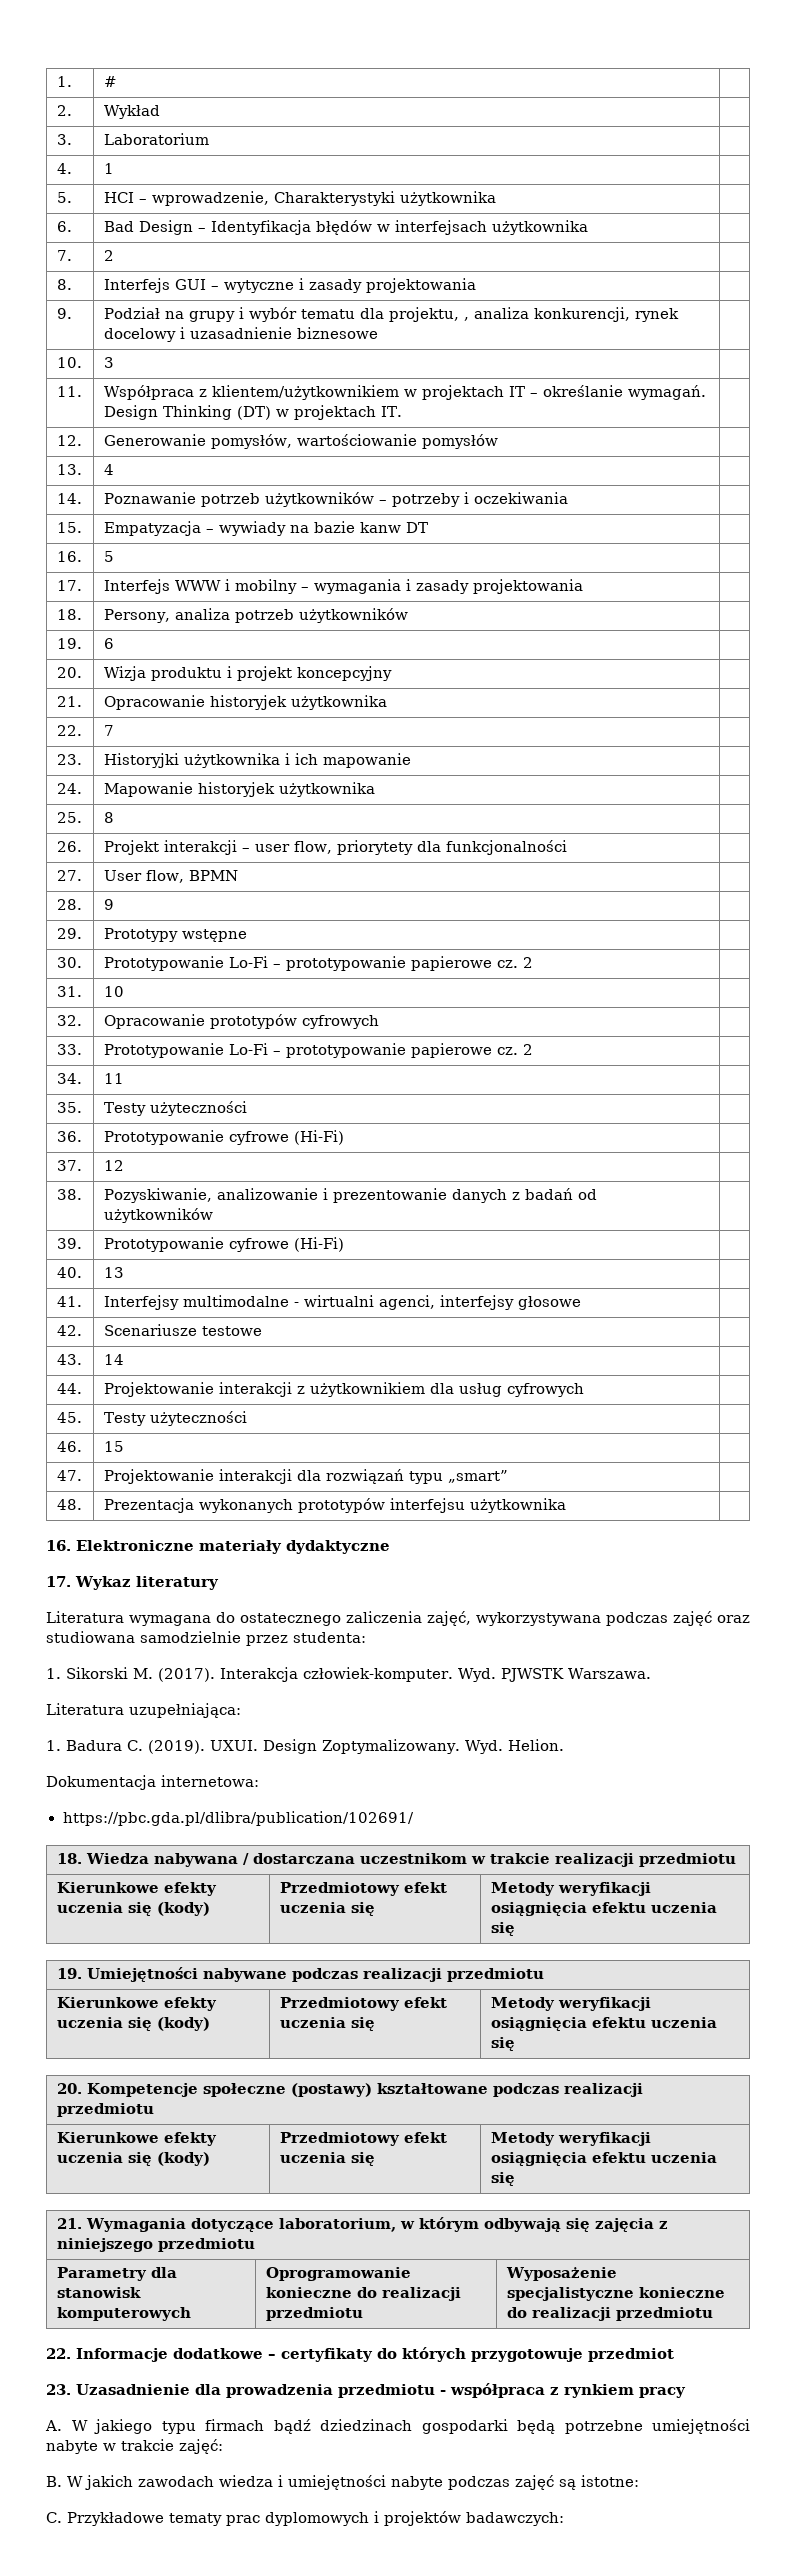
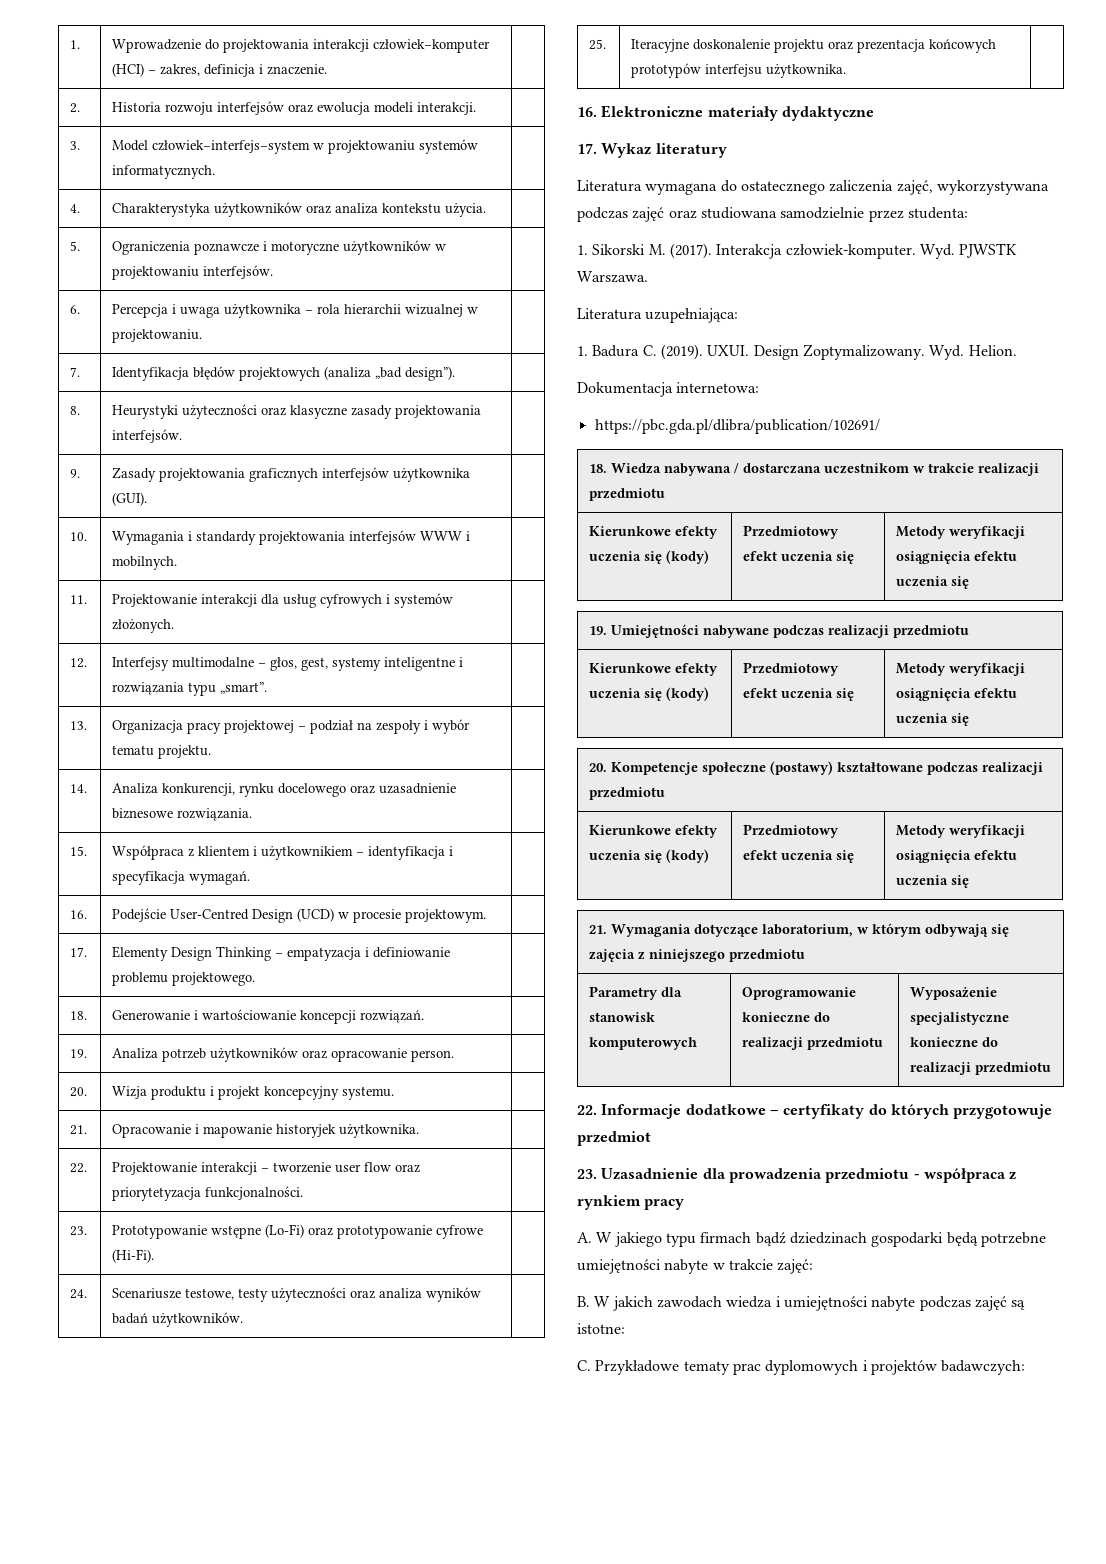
[103,76,117,87] [56,105,72,116] [103,105,160,119] [56,134,72,145] [103,133,209,145] [56,163,72,174] [103,163,114,174] [56,192,72,203] [103,191,496,206] [56,221,72,232] [103,220,588,235] [56,250,72,261] [103,250,114,261] [56,279,72,290] [103,278,476,293] # | // 2. | Wykład | // 3. | Laboratorium | // 4. | 1 | // 5. | HCI – wprowadzenie, Charakterystyki użytkownika | // 6. | Bad Design – Identyfikacja błędów w interfejsach użytkownika | // 7. | 2 | // 8. | Interfejs GUI – wytyczne i zasady projektowania -> [112,39,491,53] [112,63,328,77] [70,103,81,113] [112,101,477,115] [70,141,81,150] [112,139,479,154] [112,165,216,179] [70,204,81,213] [112,202,487,217] [70,241,81,251] [112,240,447,255] [112,265,274,280] [70,305,81,314] [112,304,479,318] [112,329,203,343] [70,367,81,377] [112,366,456,381] [70,406,81,415] [112,404,482,419] [112,429,183,443] Wprowadzenie do projektowania interakcji człowiek–komputer (HCI) – zakres, definicja i znaczenie. | // 2. | Historia rozwoju interfejsów oraz ewolucja modeli interakcji. | // 3. | Model człowiek–interfejs–system w projektowaniu systemów informatycznych. | // 4. | Charakterystyka użytkowników oraz analiza kontekstu użycia. | // 5. | Ograniczenia poznawcze i motoryczne użytkowników w projektowaniu interfejsów. | // 6. | Percepcja i uwaga użytkownika – rola hierarchii wizualnej w projektowaniu. | // 7. | Identyfikacja błędów projektowych (analiza „bad design”). | // 8. | Heurystyki użyteczności oraz klasyczne zasady projektowania interfejsów.
[103,307,679,322] [103,327,378,342] [56,357,82,368] [103,357,114,368] [56,386,82,397] [103,385,706,400] [103,405,402,420] [56,435,82,446] [103,434,498,449] [56,464,82,475] [103,464,114,475] [56,493,82,504] [103,492,568,507] [56,522,82,533] [103,521,428,536] [56,551,82,562] [103,551,114,562] [56,580,82,591] [103,579,583,594] [56,609,82,620] [103,608,408,623] [56,638,82,649] [103,638,114,649] Podział na grupy i wybór tematu dla projektu, , analiza konkurencji, rynek docelowy i uzasadnienie biznesowe | // 10. | 3 | // 11. | Współpraca z klientem/użytkownikiem w projektach IT – określanie wymagań. Design Thinking (DT) w projektach IT. | // 12. | Generowanie pomysłów, wartościowanie pomysłów | // 13. | 4 | // 14. | Poznawanie potrzeb użytkowników – potrzeby i oczekiwania | // 15. | Empatyzacja – wywiady na bazie kanw DT | // 16. | 5 | // 17. | Interfejs WWW i mobilny – wymagania i zasady projektowania | // 18. | Persony, analiza potrzeb użytkowników | // 19. | 6 -> [112,467,471,482] [112,492,148,506] [70,532,88,541] [112,530,471,545] [112,556,178,570] [70,595,88,604] [112,593,454,608] [112,619,175,633] [70,658,88,668] [112,657,464,671] [112,682,268,696] [70,721,88,730] [112,719,471,734] [112,745,212,759] [70,784,88,793] [112,783,457,797] [112,808,253,821] [70,846,88,856] [112,845,454,860] [112,871,251,885] [70,910,88,919] [112,908,487,923] [70,947,88,957] [112,946,451,961] [112,972,256,986] [70,1011,88,1020] [112,1009,425,1024] [70,1049,88,1058] [112,1047,455,1062] Zasady projektowania graficznych interfejsów użytkownika (GUI). | // 10. | Wymagania i standardy projektowania interfejsów WWW i mobilnych. | // 11. | Projektowanie interakcji dla usług cyfrowych i systemów złożonych. | // 12. | Interfejsy multimodalne – głos, gest, systemy inteligentne i rozwiązania typu „smart”. | // 13. | Organizacja pracy projektowej – podział na zespoły i wybór tematu projektu. | // 14. | Analiza konkurencji, rynku docelowego oraz uzasadnienie biznesowe rozwiązania. | // 15. | Współpraca z klientem i użytkownikiem – identyfikacja i specyfikacja wymagań. | // 16. | Podejście User-Centred Design (UCD) w procesie projektowym. | // 17. | Elementy Design Thinking – empatyzacja i definiowanie problemu projektowego. | // 18. | Generowanie i wartościowanie koncepcji rozwiązań. | // 19. | Analiza potrzeb użytkowników oraz opracowanie person.
(392, 673) none -> [342,1086,395,1100] systemu.
[209,695,387,710] [56,725,82,736] [103,725,114,736] [56,754,82,765] [103,753,411,768] [56,783,82,794] [103,782,375,797] [56,812,82,823] [103,812,114,823] [56,841,82,852] [103,840,567,855] [56,870,82,881] [103,870,238,883] [56,899,82,910] [103,899,114,910] [56,928,82,939] [103,928,247,942] [56,957,82,968] [103,956,533,971] [56,986,82,997] [103,986,124,997] [56,1015,82,1026] [103,1014,379,1029] [56,1044,82,1055] [103,1043,533,1058] [56,1073,82,1084] [103,1073,124,1084] [56,1102,82,1113] [103,1101,247,1116] [56,1131,82,1142] [103,1130,344,1145] [56,1160,82,1171] [103,1160,124,1171] [56,1189,82,1200] [103,1188,597,1203] [103,1208,213,1223] [56,1238,82,1249] [103,1237,344,1252] [56,1267,82,1278] [103,1267,124,1278] [56,1296,82,1307] [103,1295,581,1310] [56,1325,82,1336] [103,1324,262,1336] [56,1354,82,1365] [103,1354,124,1365] [56,1383,82,1394] [103,1382,584,1397] [56,1412,82,1423] [103,1411,247,1426] [56,1441,82,1452] [103,1441,124,1452] [56,1470,82,1481] [103,1469,508,1484] [56,1499,82,1510] [103,1498,293,1513] historyjek użytkownika | // 22. | 7 | // 23. | Historyjki użytkownika i ich mapowanie | // 24. | Mapowanie historyjek użytkownika | // 25. | 8 | // 26. | Projekt interakcji – user flow, priorytety dla funkcjonalności | // 27. | User flow, BPMN | // 28. | 9 | // 29. | Prototypy wstępne | // 30. | Prototypowanie Lo-Fi – prototypowanie papierowe cz. 2 | // 31. | 10 | // 32. | Opracowanie prototypów cyfrowych | // 33. | Prototypowanie Lo-Fi – prototypowanie papierowe cz. 2 | // 34. | 11 | // 35. | Testy użyteczności | // 36. | Prototypowanie cyfrowe (Hi-Fi) | // 37. | 12 | // 38. | Pozyskiwanie, analizowanie i prezentowanie danych z badań od użytkowników | // 39. | Prototypowanie cyfrowe (Hi-Fi) | // 40. | 13 | // 41. | Interfejsy multimodalne - wirtualni agenci, interfejsy głosowe | // 42. | Scenariusze testowe | // 43. | 14 | // 44. | Projektowanie interakcji z użytkownikiem dla usług cyfrowych | // 45. | Testy użyteczności | // 46. | 15 | // 47. | Projektowanie interakcji dla rozwiązań typu „smart” | // 48. | Prezentacja wykonanych -> [195,1124,420,1138] [70,1163,88,1173] [112,1162,421,1175] [112,1186,304,1201] [70,1226,88,1236] [112,1224,484,1239] [112,1249,155,1263] [70,1289,88,1299] [112,1287,482,1302] [112,1312,244,1327] [589,39,607,50] [631,39,997,53] i mapowanie historyjek użytkownika. | // 22. | Projektowanie interakcji – tworzenie user flow oraz priorytetyzacja funkcjonalności. | // 23. | Prototypowanie wstępne (Lo-Fi) oraz prototypowanie cyfrowe (Hi-Fi). | // 24. | Scenariusze testowe, testy użyteczności oraz analiza wyników badań użytkowników. | // 25. | Iteracyjne doskonalenie projektu oraz prezentacja końcowych
[469,1498,566,1513] użytkownika -> [766,64,847,78] użytkownika.

